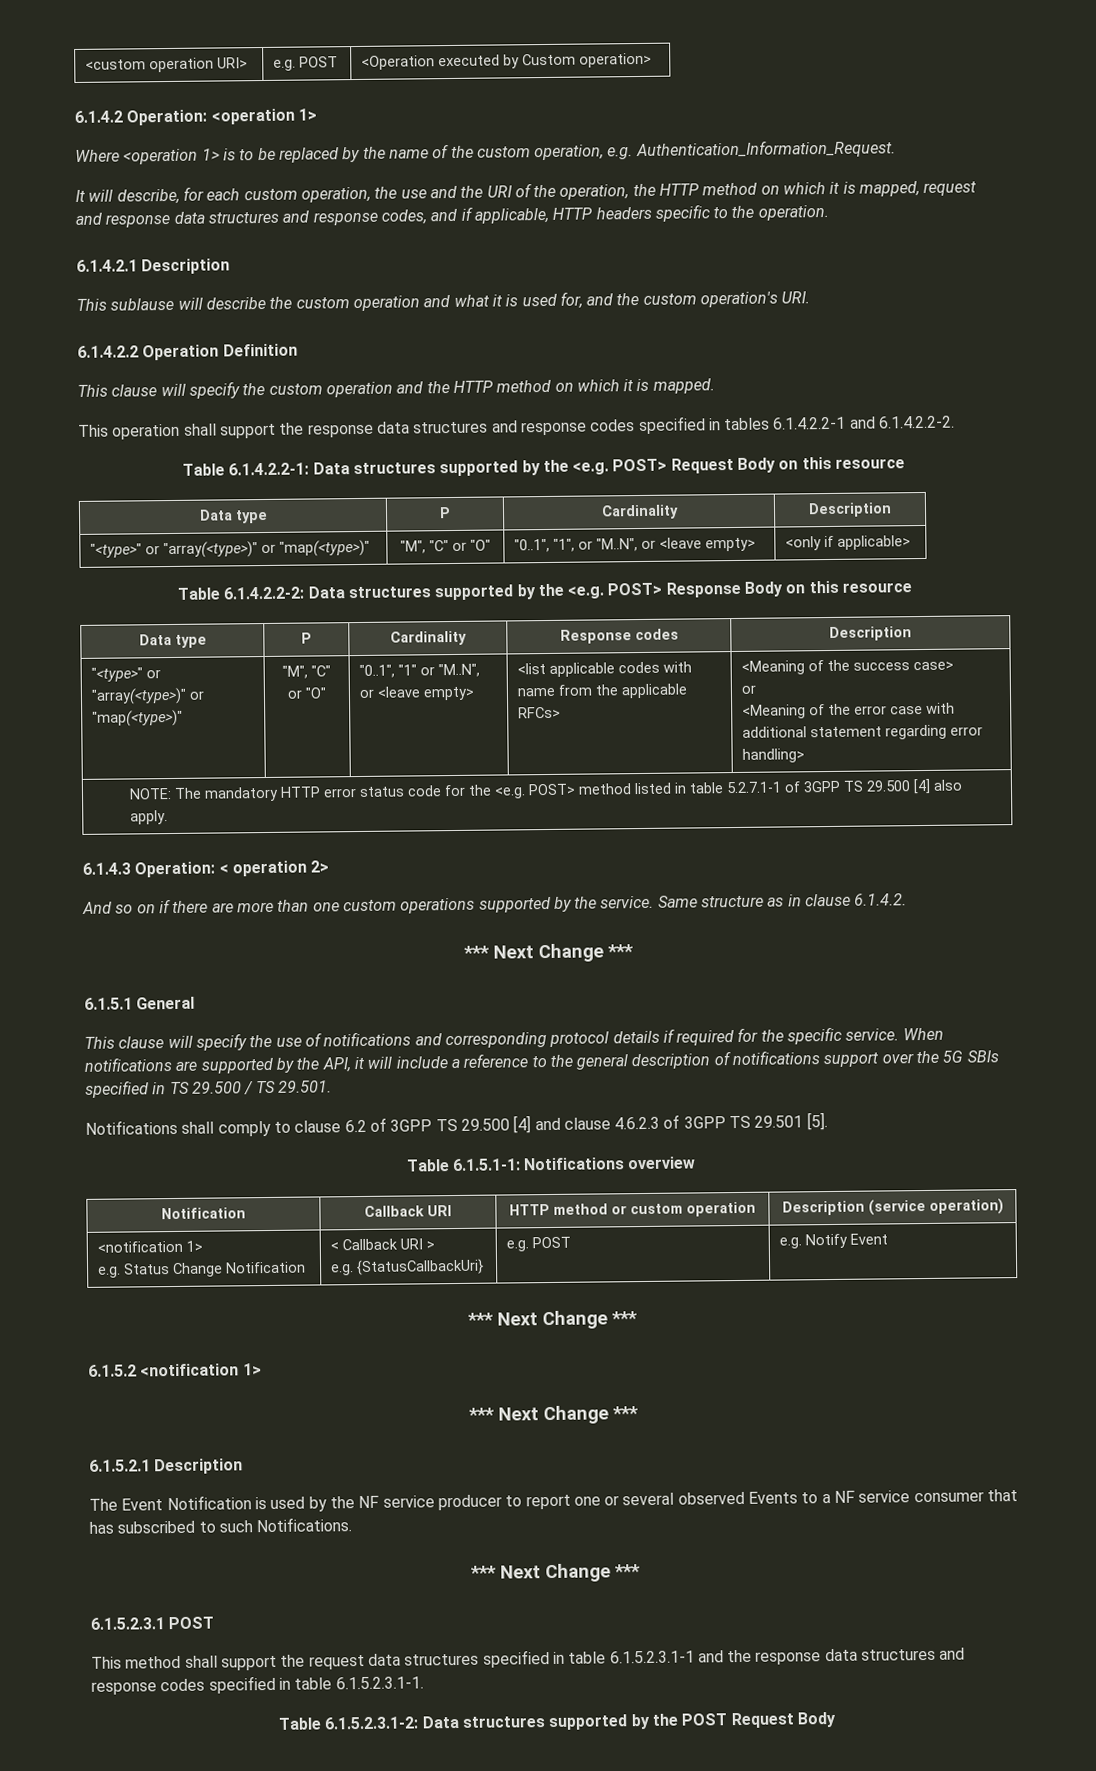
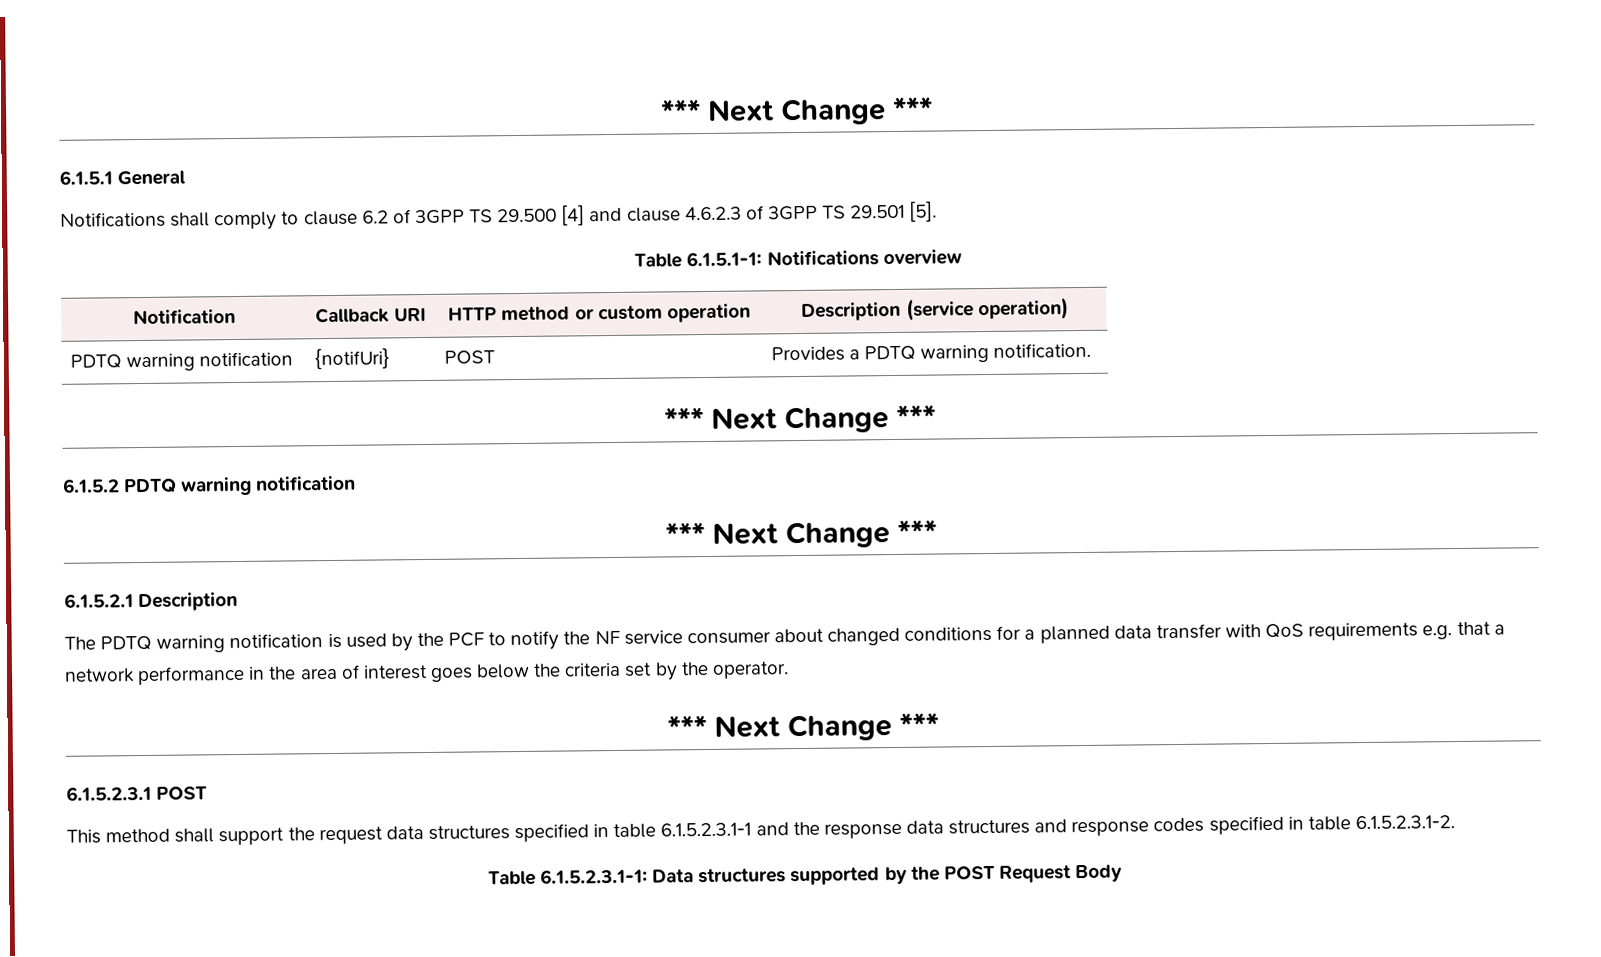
[85,57,249,73] [273,56,339,71] [361,52,653,70] [74,108,317,126] [75,139,896,165] [75,180,978,205] [75,204,829,228] [76,258,231,275] [76,291,811,312] [77,343,298,361] [77,378,715,399] [78,415,956,440] [181,456,906,477] [198,509,268,524] [439,507,451,519] [600,504,679,520] [808,502,892,518] [90,539,371,559] [400,539,491,554] [514,537,757,553] [785,535,912,551] [176,580,913,601] [138,633,207,648] [301,632,312,644] [390,630,467,646] [559,628,679,644] [829,626,912,641] [91,667,162,682] [91,687,206,705] [92,709,184,727] [282,665,331,679] [287,687,326,699] [359,663,481,678] [359,686,476,701] [517,661,693,677] [517,683,689,699] [518,706,562,719] [741,659,955,675] [741,684,757,694] [742,702,956,719] [742,724,984,740] [742,748,806,763] [128,778,963,802] [129,810,168,825] [82,860,330,878] [82,893,908,914] <custom operation URI> | e.g. POST | <Operation executed by Custom operation> // 6.1.4.2 Operation: <operation 1> // Where <operation 1> is to be replaced by the name of the custom operation, e.g. Authentication_Information_Request. // It will describe, for each custom operation, the use and the URI of the operation, the HTTP method on which it is mapped, request and response data structures and response codes, and if applicable, HTTP headers specific to the operation. // 6.1.4.2.1 Description // This sublause will describe the custom operation and what it is used for, and the custom operation's URI. // 6.1.4.2.2 Operation Definition // This clause will specify the custom operation and the HTTP method on which it is mapped. // This operation shall support the response data structures and response codes specified in tables 6.1.4.2.2-1 and 6.1.4.2.2-2. // Table 6.1.4.2.2-1: Data structures supported by the <e.g. POST> Request Body on this resource // Data type | P | Cardinality | Description // "<type>" or "array(<type>)" or "map(<type>)" | "M", "C" or "O" | "0..1", "1", or "M..N", or <leave empty> | <only if applicable> // Table 6.1.4.2.2-2: Data structures supported by the <e.g. POST> Response Body on this resource // Data type | P | Cardinality | Response codes | Description // "<type>" or "array(<type>)" or "map(<type>)" | "M", "C" or "O" | "0..1", "1" or "M..N", or <leave empty> | <list applicable codes with name from the applicable RFCs> | <Meaning of the success case> // or // <Meaning of the error case with additional statement regarding error handling> // NOTE: The mandatory HTTP error status code for the <e.g. POST> method listed in table 5.2.7.1-1 of 3GPP TS 29.500 [4] also apply. // 6.1.4.3 Operation: < operation 2> // And so on if there are more than one custom operations supported by the service. Same structure as in clause 6.1.4.2. // -> (660, 110) none
[84,1026,944,1051] [84,1050,999,1074] [85,1080,332,1098] // This clause will specify the use of notifications and corresponding protocol details if required for the specific service. When notifications are supported by the API, it will include a reference to the general description of notifications support over the 5G SBIs specified in TS 29.500 / TS 29.501. -> (187, 178) none
[97,1240,204,1253] [98,1261,307,1278] [330,1238,436,1251] [331,1258,485,1276] [506,1236,572,1252] [779,1233,889,1249] <notification 1> // e.g. Status Change Notification | < Callback URI > // e.g. {StatusCallbackUri} | e.g. POST | e.g. Notify Event -> [69,351,294,372] [313,348,390,370] [443,350,495,364] [770,342,1092,363] PDTQ warning notification | {notifUri} | POST | Provides a PDTQ warning notification.
[140,1363,262,1377] <notification 1> -> [123,475,357,496] PDTQ warning notification
[121,1495,252,1511] Event Notification -> [100,633,324,653] PDTQ warning notification
[358,1489,1019,1511] [89,1517,353,1534] NF service producer to report one or several observed Events to a NF service consumer that has subscribed to such Notifications. -> [448,621,1505,651] [64,661,789,686] PCF to notify the NF service consumer about changed conditions for a planned data transfer with QoS requirements e.g. that a network performance in the area of interest goes below the criteria set by the operator.
[335,1676,424,1690] [278,1716,419,1730] 6.1.5.2.3.1-1. // Table 6.1.5.2.3.1-2: -> [1354,815,1455,830] [487,868,649,886] 6.1.5.2.3.1-2. // Table 6.1.5.2.3.1-1:

